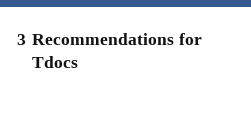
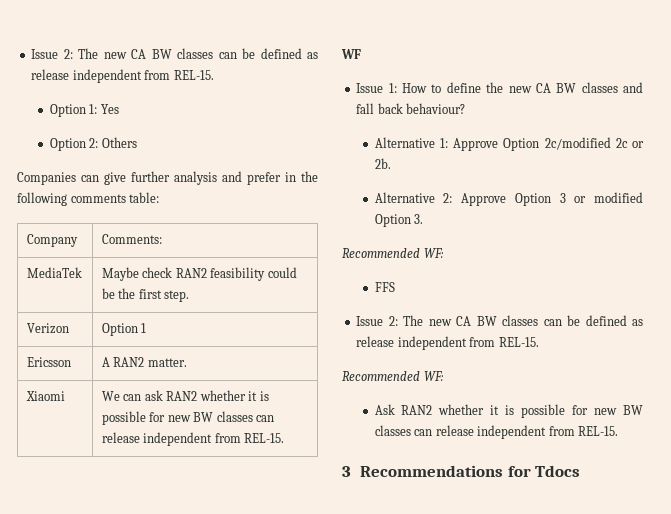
(17, 39) none -> [31,48,318,59] [31,69,214,83] [49,104,119,117] [49,137,137,151] [17,171,318,185] [17,192,160,206] [26,234,78,247] [101,234,162,244] [26,267,82,278] [101,267,297,281] [101,288,190,302] [26,323,69,334] [101,323,147,336] [26,357,71,367] [101,357,187,367] [25,391,65,401] [101,390,269,401] [101,411,275,425] [101,432,285,446] [341,49,361,59] [356,82,643,93] [356,103,466,114] [374,137,644,151] [374,158,391,169] [374,192,643,206] [374,214,424,227] [342,248,444,258] [374,282,395,292] [356,315,643,326] [356,336,539,350] [342,371,444,381] [374,404,643,418] [374,425,619,439] Issue 2: The new CA BW classes can be defined as release independent from REL-15. // Option 1: Yes // Option 2: Others // Companies can give further analysis and prefer in the following comments table: // Company | Comments: // MediaTek | Maybe check RAN2 feasibility could be the first step. // Verizon | Option 1 // Ericsson | A RAN2 matter. // Xiaomi | We can ask RAN2 whether it is possible for new BW classes can release independent from REL-15. // WF // Issue 1: How to define the new CA BW classes and fall back behaviour? // Alternative 1: Approve Option 2c/modified 2c or 2b. // Alternative 2: Approve Option 3 or modified Option 3. // Recommended WF: // FFS // Issue 2: The new CA BW classes can be defined as release independent from REL-15. // Recommended WF: // Ask RAN2 whether it is possible for new BW classes can release independent from REL-15. //

